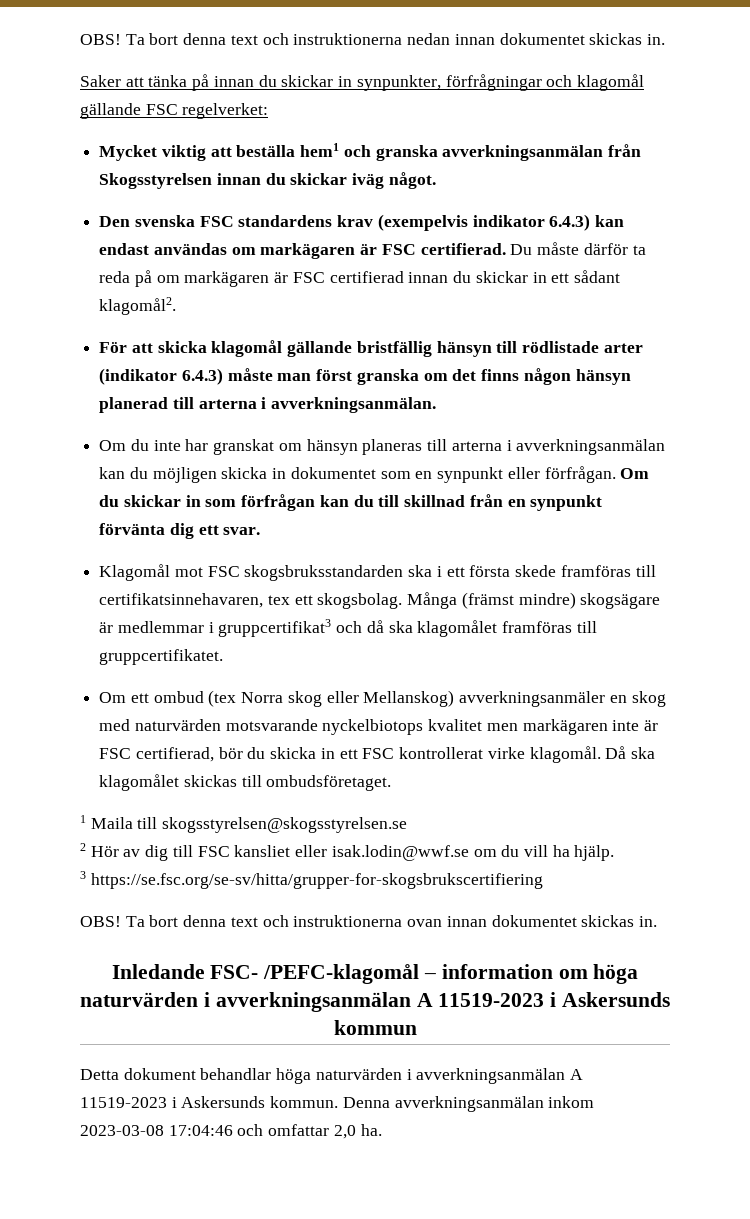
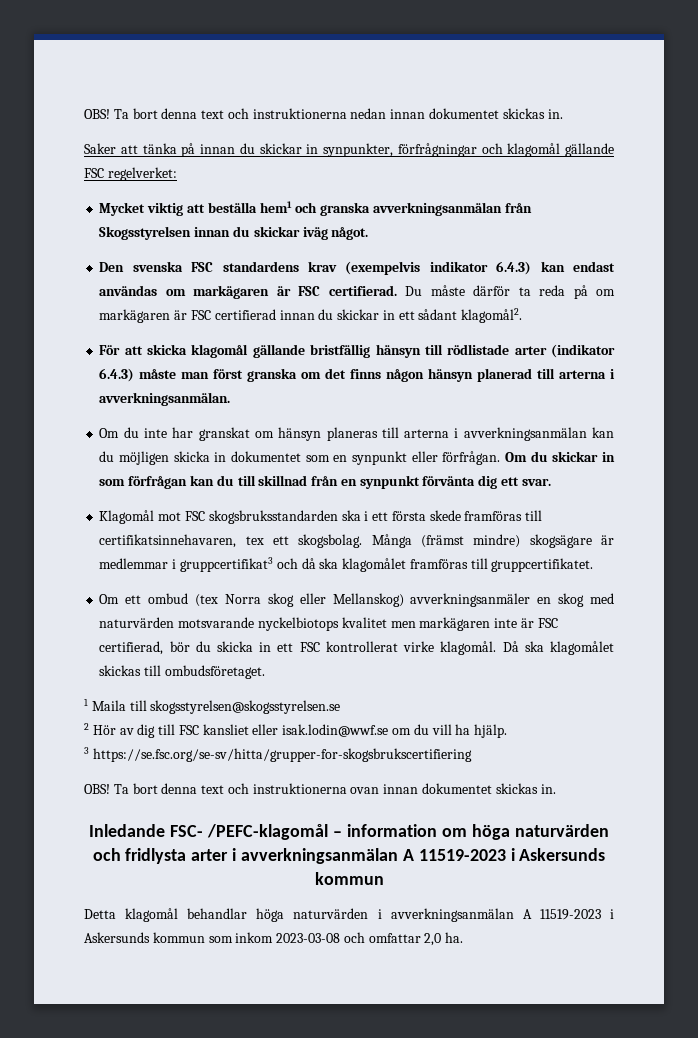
(199, 999) none -> [92,848,229,864] och fridlysta arter
[123,1068,196,1080] dokument -> [125,908,179,922] klagomål
[270,1096,544,1112] kommun. Denna avverkningsanmälan -> [152,932,233,943] kommun som
[168,1125,233,1136] 17:04:46 -> (341, 938) none

